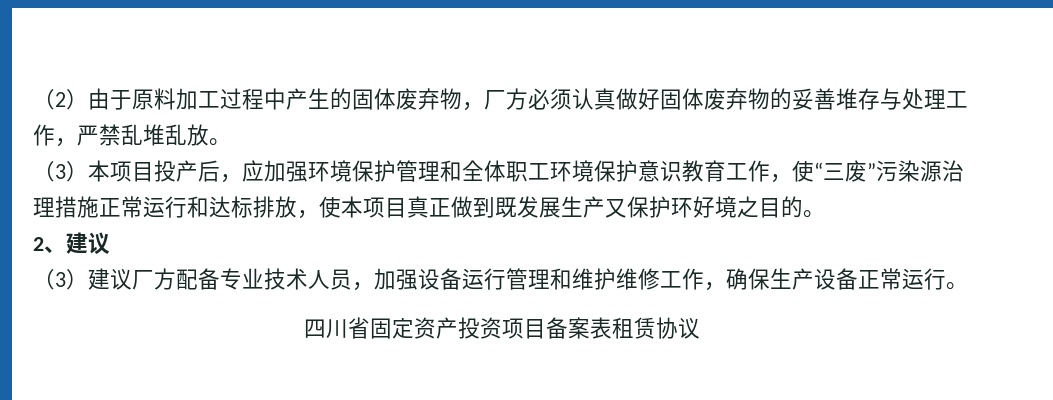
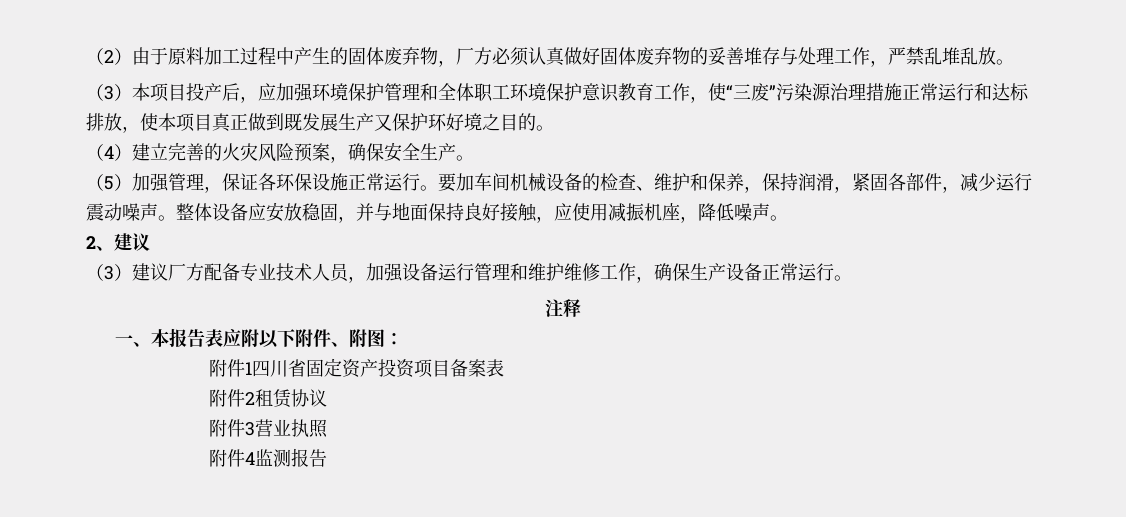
(825, 214) none -> [86,142,474,163] [86,173,1032,193] [86,202,788,223] // （4）建立完善的火灾风险预案，确保安全生产。 // （5）加强管理，保证各环保设施正常运行。要加车间机械设备的检查、维护和保养，保持润滑，紧固各部件，减少运行震动噪声。整体设备应安放稳固，并与地面保持良好接触，应使用减振机座，降低噪声。
(968, 286) none -> [545,299,581,317] [114,328,403,348] [209,359,253,377] 注释 // 一、本报告表应附以下附件、附图： // 附件1
(612, 328) none -> [209,389,256,407] // 附件2
(700, 328) none -> [209,419,329,438] [209,448,328,467] // 附件3营业执照 // 附件4监测报告

